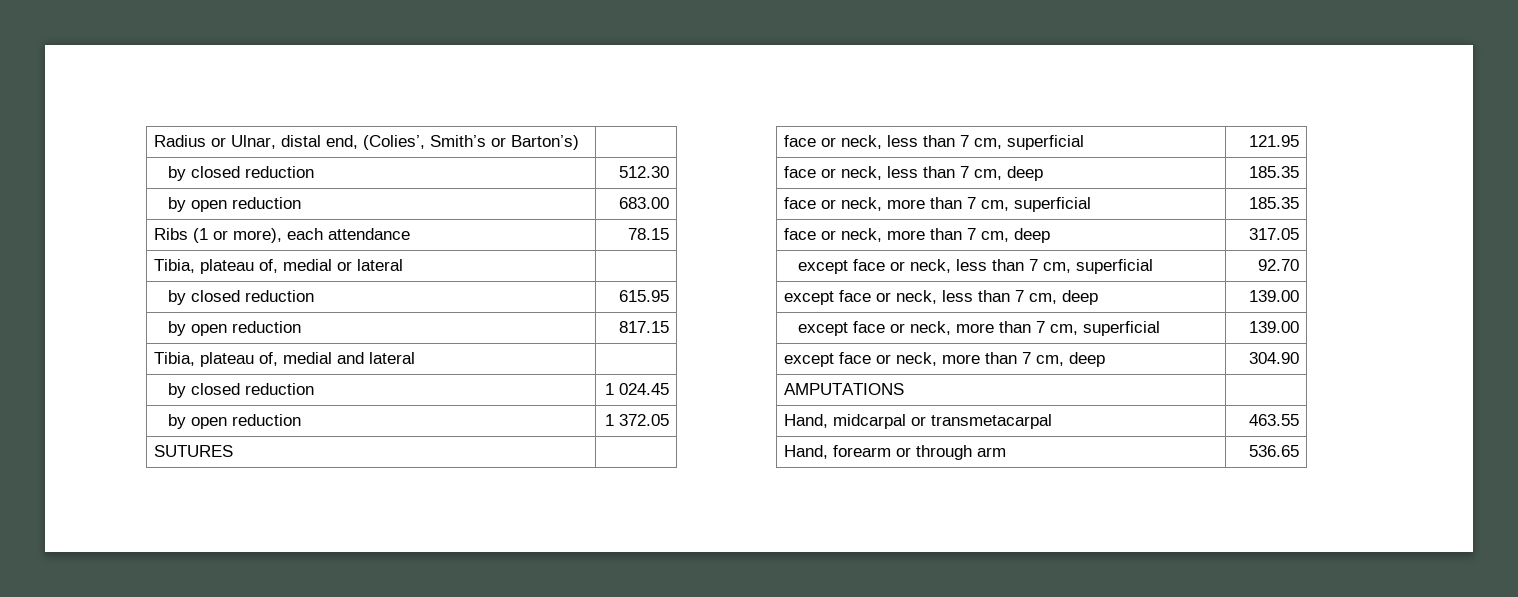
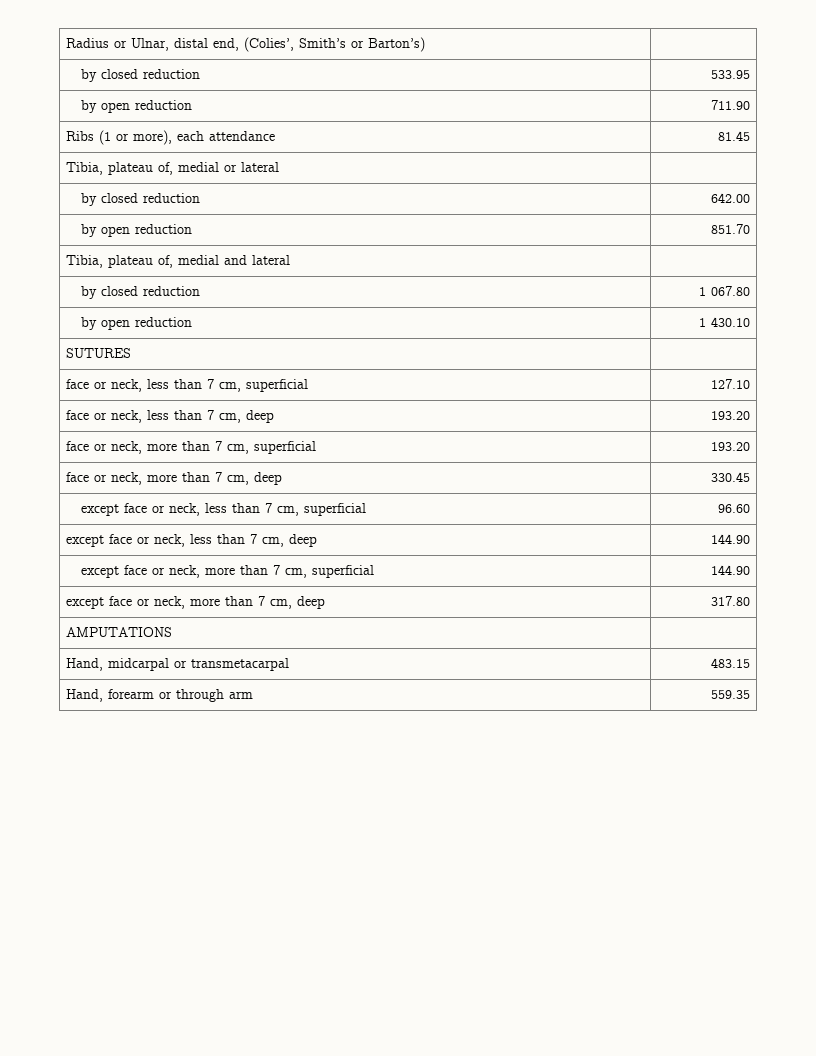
[619,166,670,178] [168,197,302,212] [619,197,670,209] 512.30 // by open reduction | 683.00 -> [710,70,750,79] [81,100,193,113] [710,100,750,110] 533.95 // by open reduction | 711.90
[628,228,670,240] 78.15 -> [717,131,750,141] 81.45
[619,290,670,302] [168,321,302,336] [619,321,670,333] 615.95 // by open reduction | 817.15 -> [710,193,750,203] [81,224,193,237] [710,224,750,234] 642.00 // by open reduction | 851.70
[619,383,670,395] 024.45 -> [710,286,750,296] 067.80
[619,414,670,426] 372.05 -> [710,317,750,327] 430.10
[1249,135,1300,147] [783,166,1043,181] [1249,166,1300,178] [783,197,1091,212] [1249,197,1300,209] [783,228,1050,243] [1249,228,1300,240] 121.95 // face or neck, less than 7 cm, deep | 185.35 // face or neck, more than 7 cm, superficial | 185.35 // face or neck, more than 7 cm, deep | 317.05 -> [710,379,750,389] [66,410,275,423] [710,411,750,420] [66,441,317,454] [710,442,750,451] [66,472,283,485] [710,472,750,482] 127.10 // face or neck, less than 7 cm, deep | 193.20 // face or neck, more than 7 cm, superficial | 193.20 // face or neck, more than 7 cm, deep | 330.45
[1258,259,1300,271] 92.70 -> [717,504,750,513] 96.60
[1249,290,1300,302] 139.00 -> [710,534,750,544] 144.90
[1249,321,1300,333] 139.00 -> [710,565,750,575] 144.90
[1249,352,1300,364] 304.90 -> [710,596,750,606] 317.80
[1249,414,1300,426] 463.55 -> [710,658,750,668] 483.15
[1249,445,1300,457] 536.65 -> [710,690,750,699] 559.35

